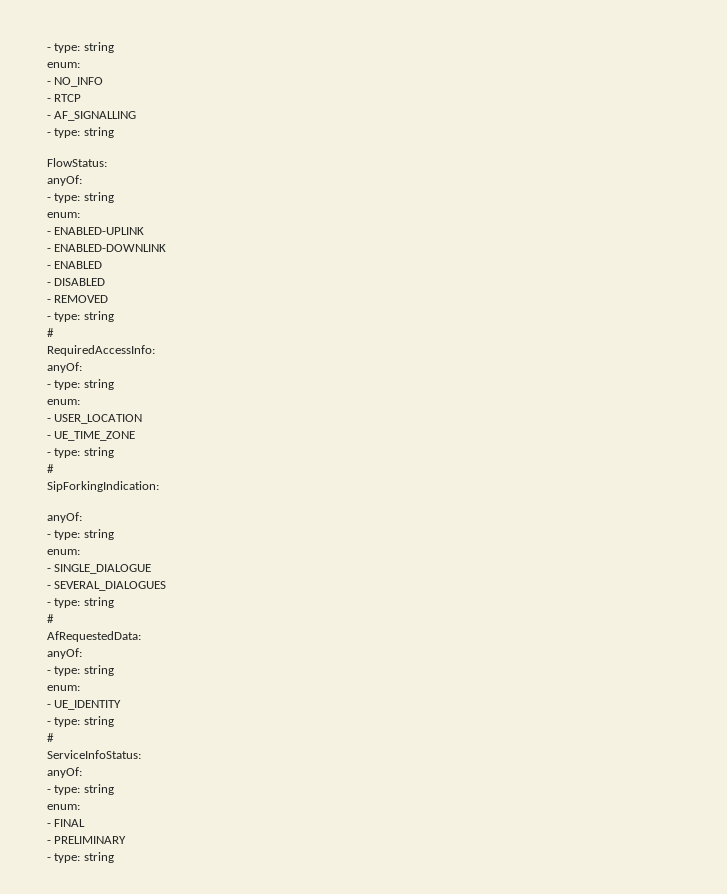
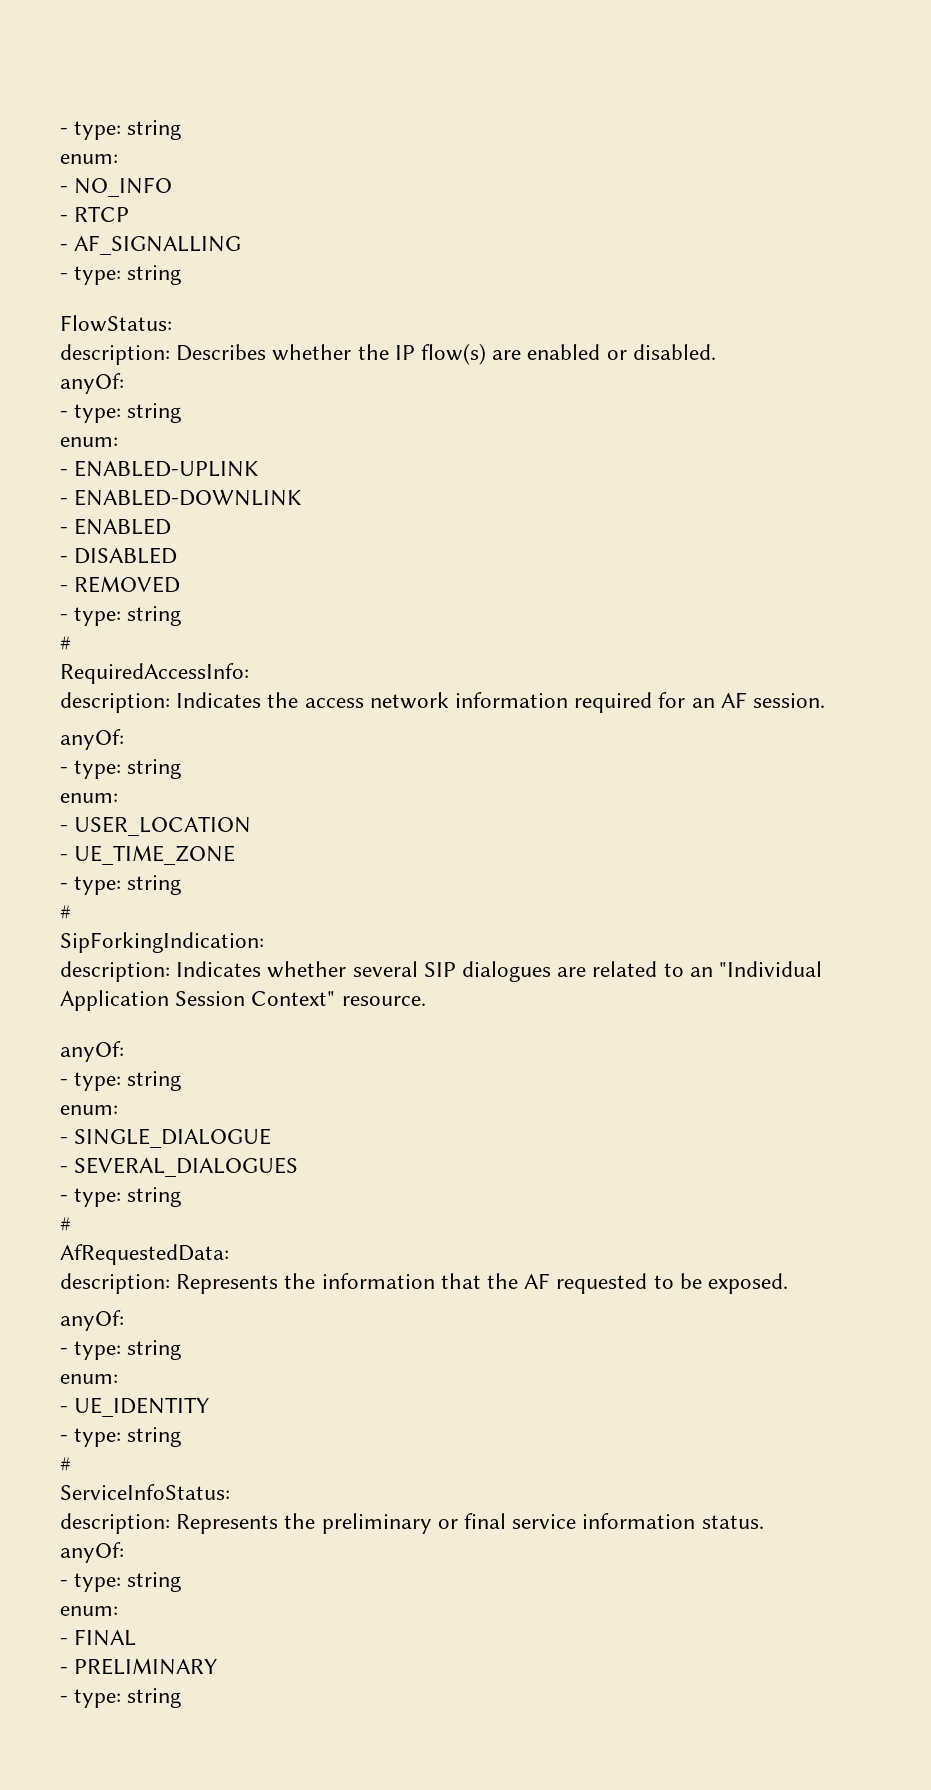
(107, 162) none -> [60,343,716,365] // description: Describes whether the IP flow(s) are enabled or disabled.
(155, 350) none -> [60,692,826,713] // description: Indicates the access network information required for an AF session.
(159, 486) none -> [60,961,823,982] [60,990,426,1011] // description: Indicates whether several SIP dialogues are related to an "Individual Application Session Context" resource.
(141, 636) none -> [60,1273,789,1294] // description: Represents the information that the AF requested to be exposed.
(141, 754) none -> [60,1513,764,1534] // description: Represents the preliminary or final service information status.

